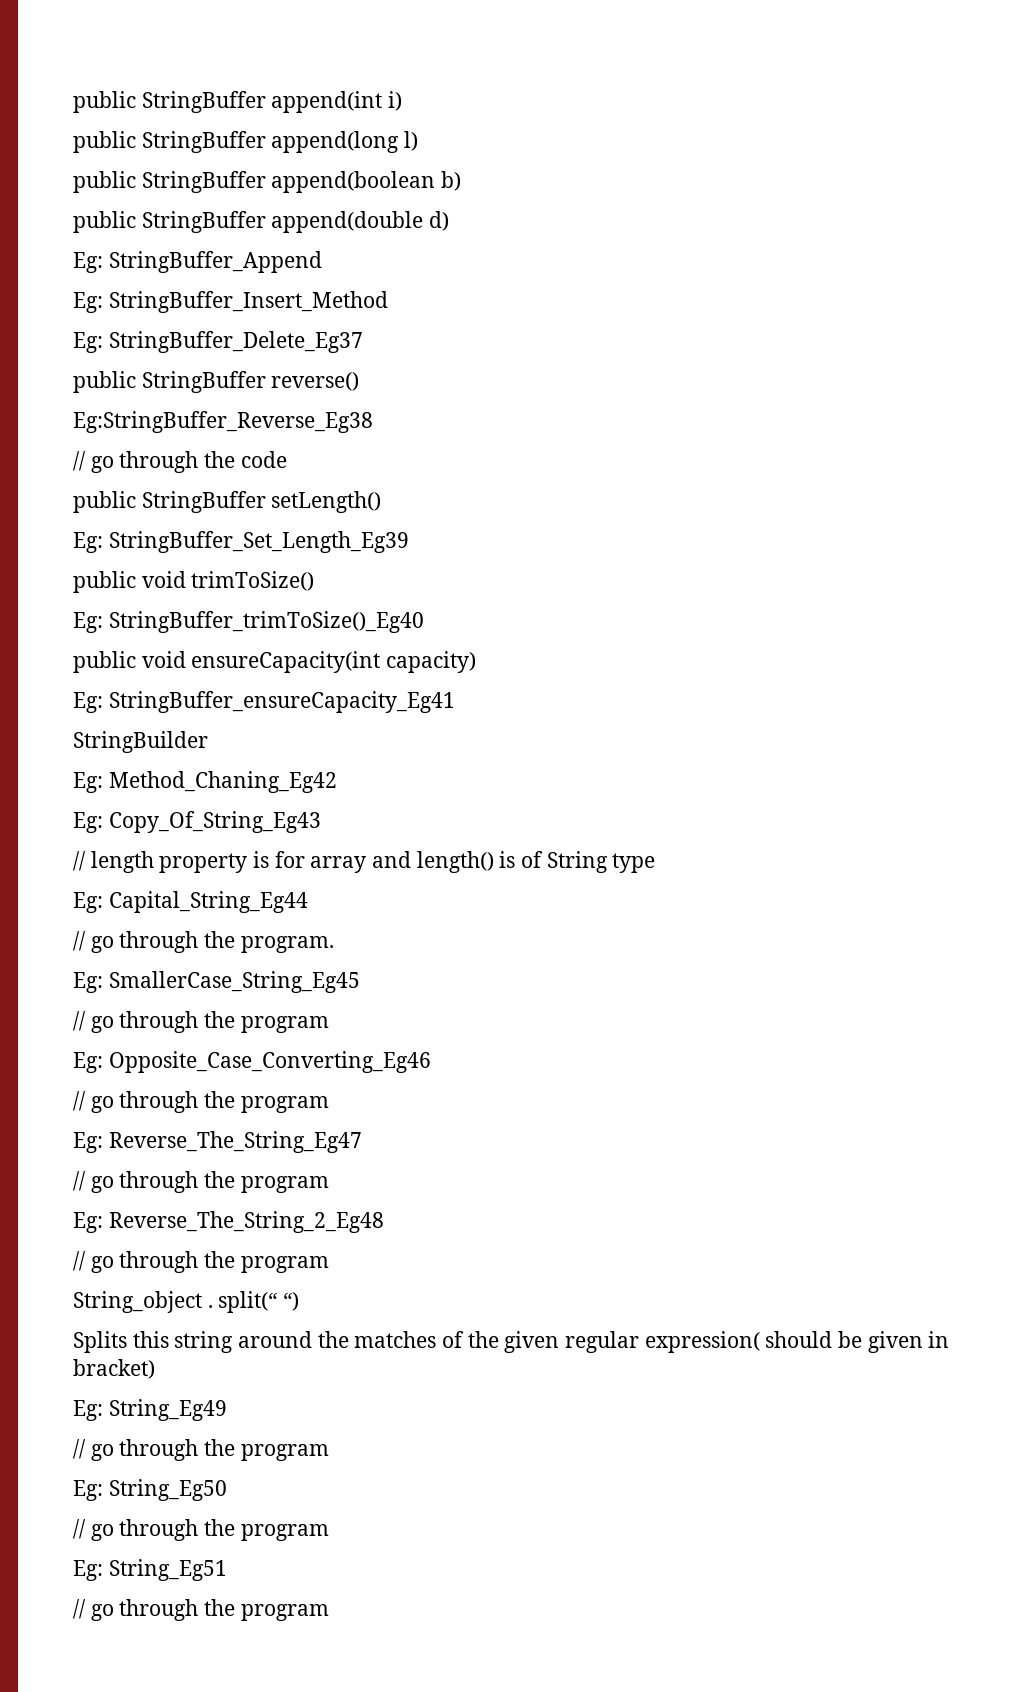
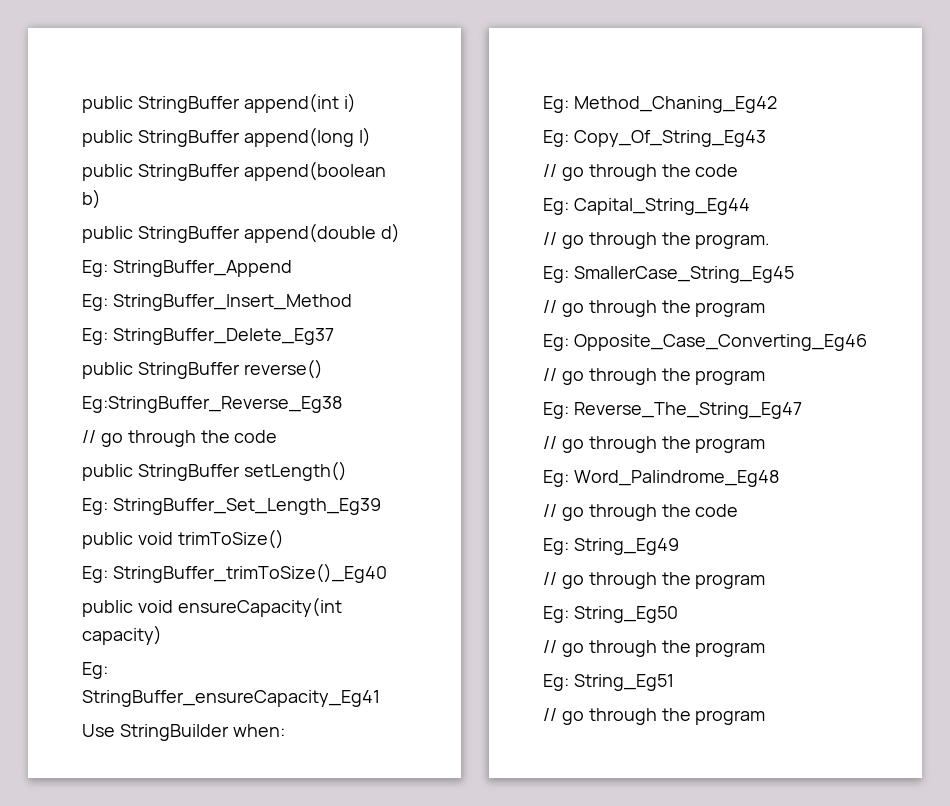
(455, 702) none -> [82,724,115,737] Use
(208, 742) none -> [232,724,285,737] when:
[90,851,656,873] length property is for array and length() is of String type -> [561,164,739,181] go through the code
[108,1211,384,1233] [73,1251,329,1273] [73,1291,300,1313] [73,1331,950,1353] [73,1359,155,1379] Reverse_The_String_2_Eg48 // // go through the program // String_object . split(“ “) // Splits this string around the matches of the given regular expression( should be given in bracket) -> [573,470,779,487] [543,504,739,521] Word_Palindrome_Eg48 // // go through the code

